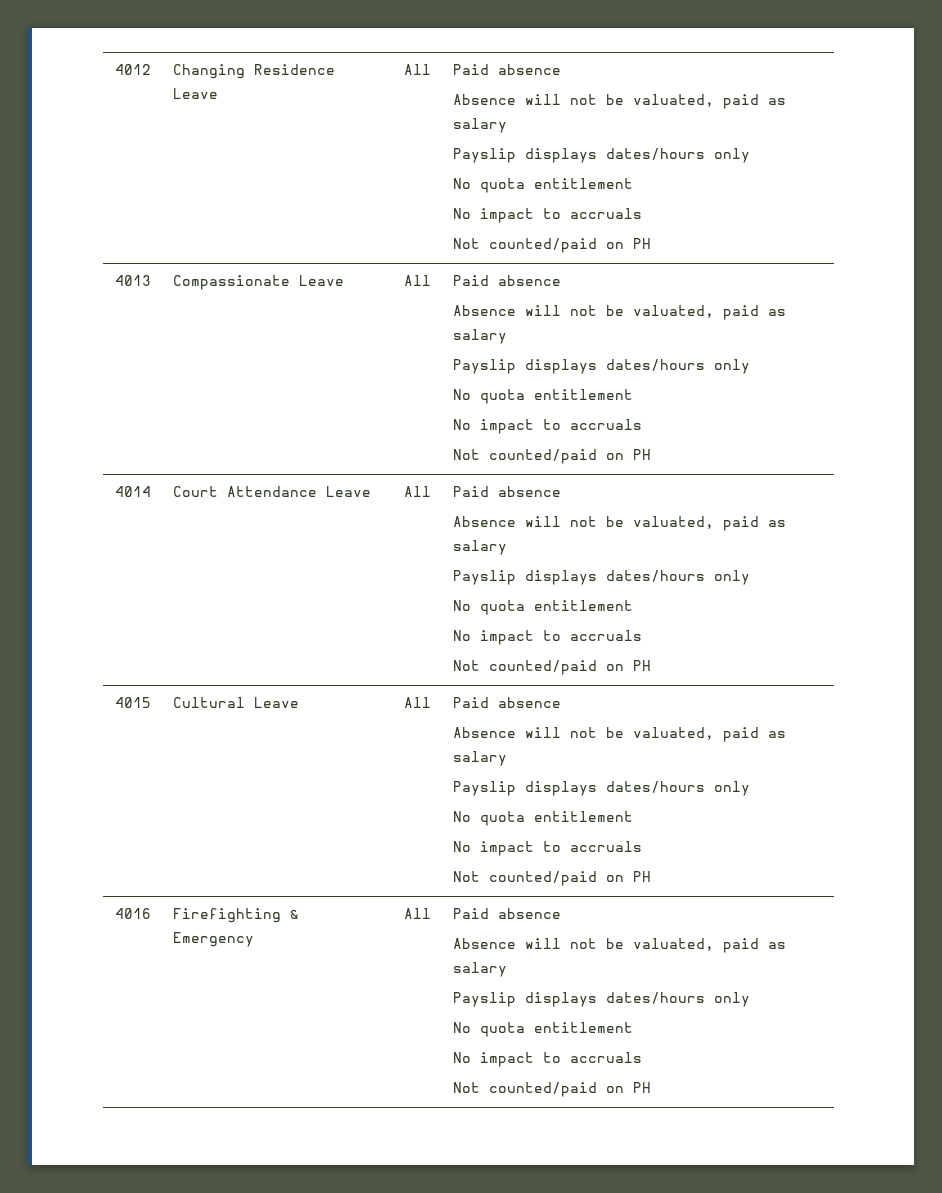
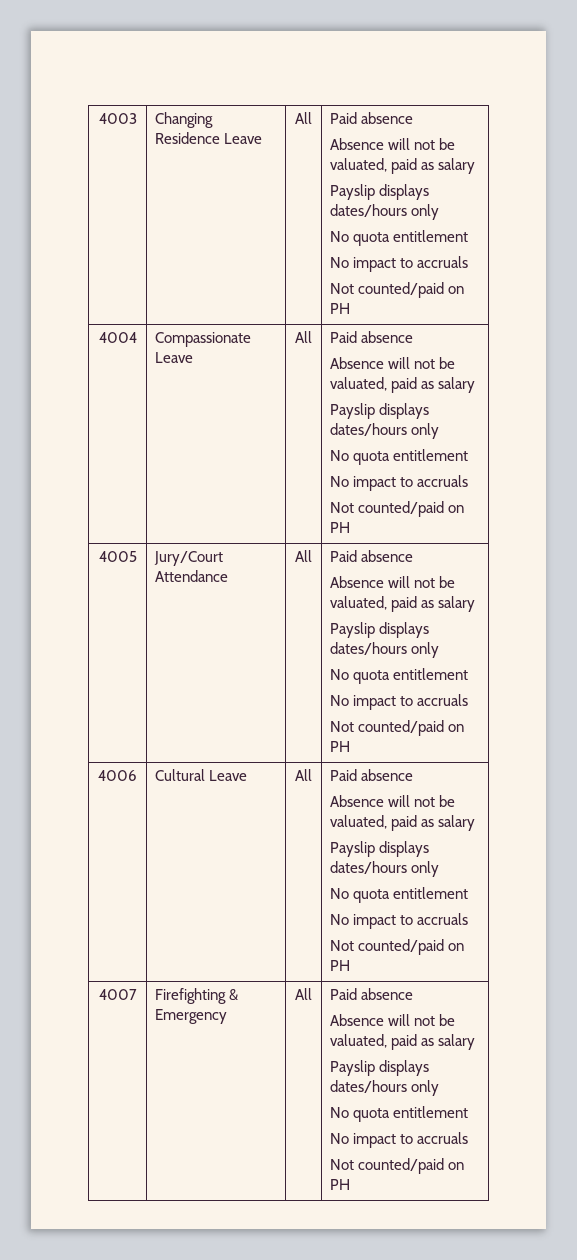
[115,64,151,75] 4012 -> [98,113,137,124] 4003
[115,275,151,286] 4013 -> [98,332,137,343] 4004
[115,486,151,497] [173,486,219,497] 4014 | Court -> [98,551,137,562] [154,551,224,566] 4005 | Jury/Court
[326,486,372,497] Leave -> (229, 576) none
[115,697,151,708] 4015 -> [98,770,137,781] 4006
[115,908,151,919] 4016 -> [98,989,137,1000] 4007

